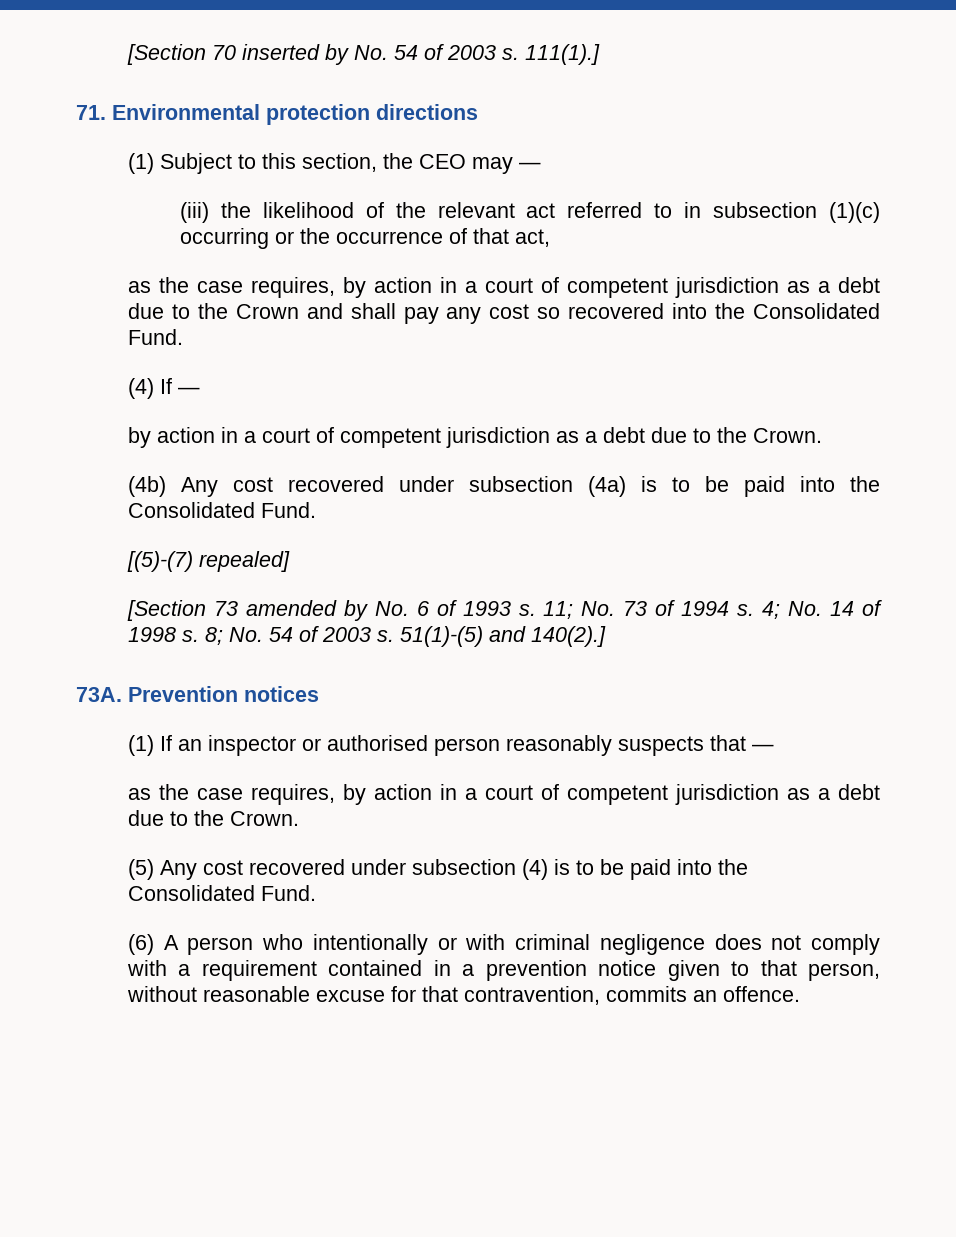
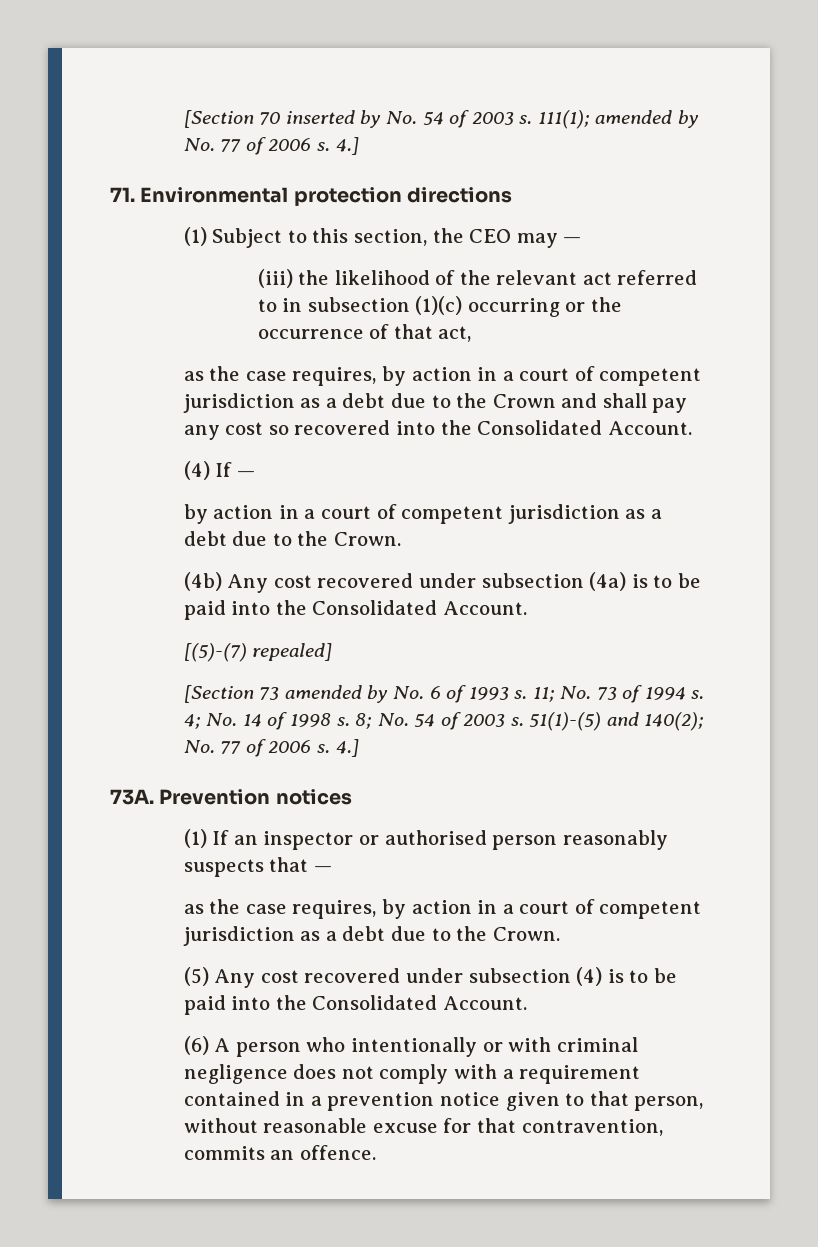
[524,44,600,65] 111(1).] -> [537,110,699,129] [183,137,359,155] 111(1); amended by No. 77 of 2006 s. 4.]
[127,329,183,345] Fund. -> [607,421,692,435] Account.
[260,502,316,518] Fund. -> [442,601,527,615] Account.
[530,626,606,647] 140(2).] -> [644,712,705,731] [183,739,359,757] 140(2); No. 77 of 2006 s. 4.]
[260,885,316,901] Fund. -> [442,996,527,1010] Account.

